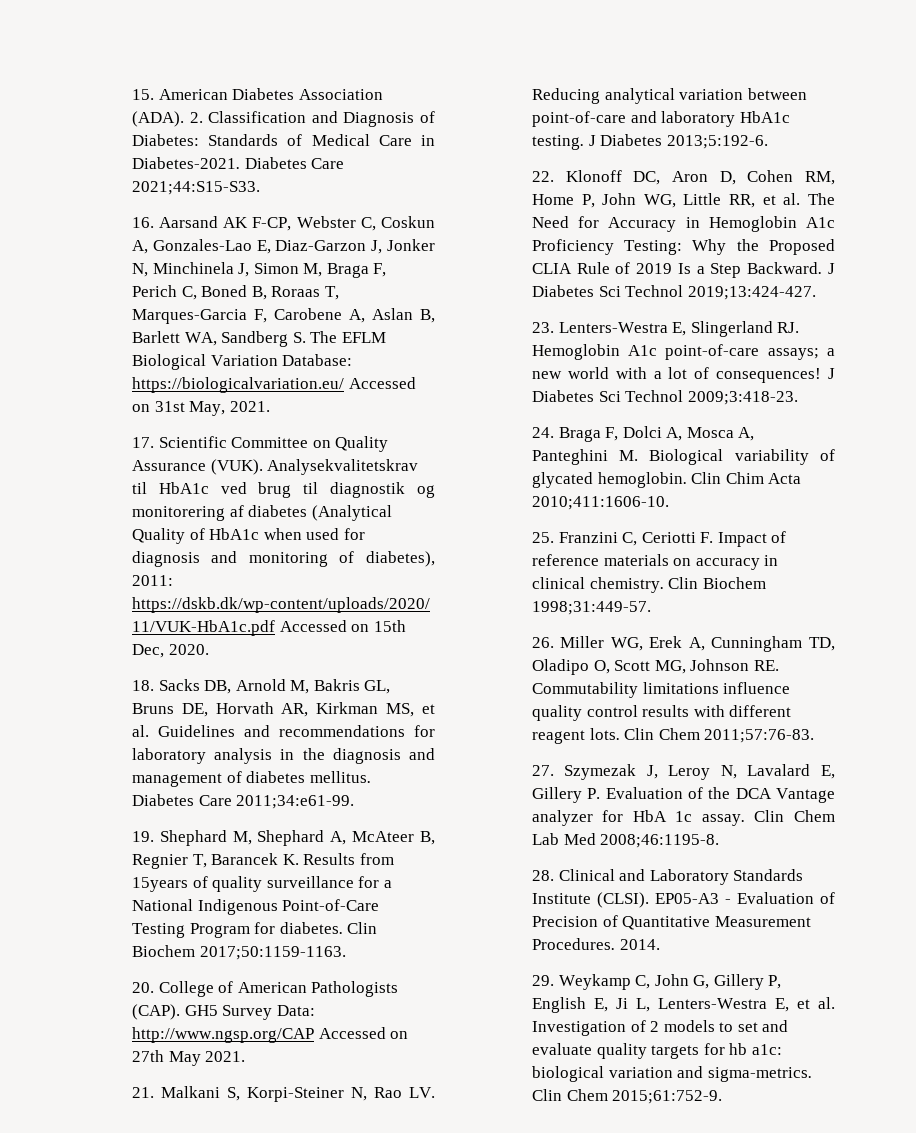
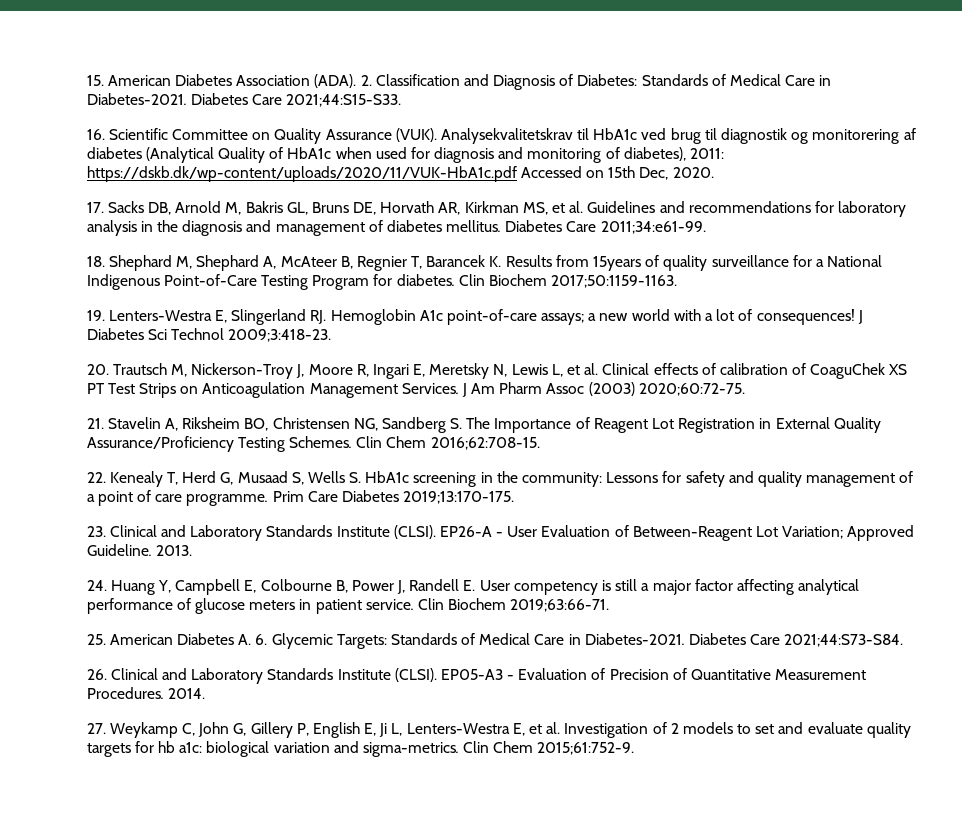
[159,216,435,231] [131,239,435,254] [131,262,387,278] [131,285,339,300] [131,308,435,324] [131,331,386,347] [131,354,353,370] [131,377,416,393] [131,401,270,416] [131,437,154,448] Aarsand AK F-CP, Webster C, Coskun A, Gonzales-Lao E, Diaz-Garzon J, Jonker N, Minchinela J, Simon M, Braga F, Perich C, Boned B, Roraas T, Marques-Garcia F, Carobene A, Aslan B, Barlett WA, Sandberg S. The EFLM Biological Variation Database: https://biologicalvariation.eu/ Accessed on 31st May, 2021. // 17. -> (105, 134) none
[131,680,154,691] 18. -> [86,202,104,213] 17.
[131,831,154,842] 19. -> [86,256,105,267] 18.
[131,981,399,997] [131,1004,315,1020] [131,1027,409,1043] [131,1050,246,1066] [131,1086,435,1102] [531,88,807,104] [531,111,790,127] [531,134,768,150] [531,170,835,185] [531,193,835,208] [531,216,835,232] [531,239,835,255] [531,262,835,278] [531,285,816,300] [531,322,554,333] 20. College of American Pathologists (CAP). GH5 Survey Data: http://www.ngsp.org/CAP Accessed on 27th May 2021. // 21. Malkani S, Korpi-Steiner N, Rao LV. Reducing analytical variation between point-of-care and laboratory HbA1c testing. J Diabetes 2013;5:192-6. // 22. Klonoff DC, Aron D, Cohen RM, Home P, John WG, Little RR, et al. The Need for Accuracy in Hemoglobin A1c Proficiency Testing: Why the Proposed CLIA Rule of 2019 Is a Step Backward. J Diabetes Sci Technol 2019;13:424-427. // 23. -> [86,310,105,321] 19.
[531,426,755,442] [531,449,835,465] [531,472,802,488] [531,496,669,510] [531,531,787,547] [531,554,779,570] [531,577,766,593] [531,601,651,615] [531,636,835,652] [531,659,779,675] [531,682,791,698] [531,705,792,721] [531,728,815,744] [531,764,835,780] [531,787,835,803] [531,810,835,826] [531,833,720,848] [531,870,554,881] 24. Braga F, Dolci A, Mosca A, Panteghini M. Biological variability of glycated hemoglobin. Clin Chim Acta 2010;411:1606-10. // 25. Franzini C, Ceriotti F. Impact of reference materials on accuracy in clinical chemistry. Clin Biochem 1998;31:449-57. // 26. Miller WG, Erek A, Cunningham TD, Oladipo O, Scott MG, Johnson RE. Commutability limitations influence quality control results with different reagent lots. Clin Chem 2011;57:76-83. // 27. Szymezak J, Leroy N, Lavalard E, Gillery P. Evaluation of the DCA Vantage analyzer for HbA 1c assay. Clin Chem Lab Med 2008;46:1195-8. // 28. -> [86,363,908,379] [86,382,745,398] [86,417,881,433] [86,436,540,452] [86,471,914,487] [86,490,515,506] [86,525,915,541] [86,544,192,556] [86,579,860,595] [86,598,610,614] [86,633,904,649] [86,669,107,680] 20. Trautsch M, Nickerson-Troy J, Moore R, Ingari E, Meretsky N, Lewis L, et al. Clinical effects of calibration of CoaguChek XS PT Test Strips on Anticoagulation Management Services. J Am Pharm Assoc (2003) 2020;60:72-75. // 21. Stavelin A, Riksheim BO, Christensen NG, Sandberg S. The Importance of Reagent Lot Registration in External Quality Assurance/Proficiency Testing Schemes. Clin Chem 2016;62:708-15. // 22. Kenealy T, Herd G, Musaad S, Wells S. HbA1c screening in the community: Lessons for safety and quality management of a point of care programme. Prim Care Diabetes 2019;13:170-175. // 23. Clinical and Laboratory Standards Institute (CLSI). EP26-A - User Evaluation of Between-Reagent Lot Variation; Approved Guideline. 2013. // 24. Huang Y, Campbell E, Colbourne B, Power J, Randell E. User competency is still a major factor affecting analytical performance of glucose meters in patient service. Clin Biochem 2019;63:66-71. // 25. American Diabetes A. 6. Glycemic Targets: Standards of Medical Care in Diabetes-2021. Diabetes Care 2021;44:S73-S84. // 26.
[531,975,554,986] 29. -> [86,723,106,734] 27.

